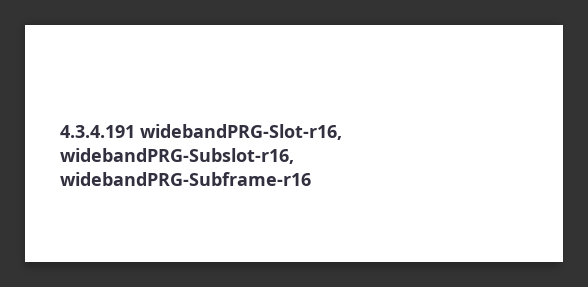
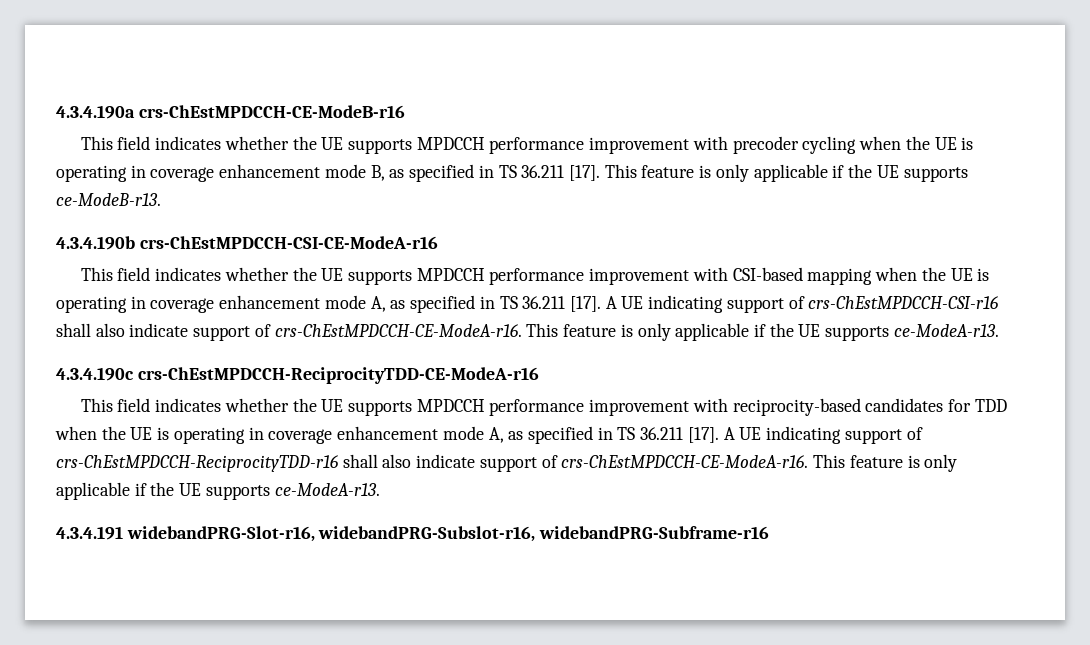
(60, 131) none -> [56,105,405,119] [80,136,974,154] [56,164,968,182] [56,193,161,206] [56,236,438,250] [80,267,990,285] [56,295,999,313] [56,323,999,341] [56,367,539,384] [80,398,1007,416] [55,426,923,444] [56,454,958,472] [56,482,380,500] 4.3.4.190a crs-ChEstMPDCCH-CE-ModeB-r16 // This field indicates whether the UE supports MPDCCH performance improvement with precoder cycling when the UE is operating in coverage enhancement mode B, as specified in TS 36.211 [17]. This feature is only applicable if the UE supports ce-ModeB-r13. // 4.3.4.190b crs-ChEstMPDCCH-CSI-CE-ModeA-r16 // This field indicates whether the UE supports MPDCCH performance improvement with CSI-based mapping when the UE is operating in coverage enhancement mode A, as specified in TS 36.211 [17]. A UE indicating support of crs-ChEstMPDCCH-CSI-r16 shall also indicate support of crs-ChEstMPDCCH-CE-ModeA-r16. This feature is only applicable if the UE supports ce-ModeA-r13. // 4.3.4.190c crs-ChEstMPDCCH-ReciprocityTDD-CE-ModeA-r16 // This field indicates whether the UE supports MPDCCH performance improvement with reciprocity-based candidates for TDD when the UE is operating in coverage enhancement mode A, as specified in TS 36.211 [17]. A UE indicating support of crs-ChEstMPDCCH-ReciprocityTDD-r16 shall also indicate support of crs-ChEstMPDCCH-CE-ModeA-r16. This feature is only applicable if the UE supports ce-ModeA-r13. //

